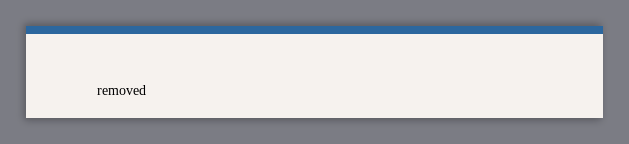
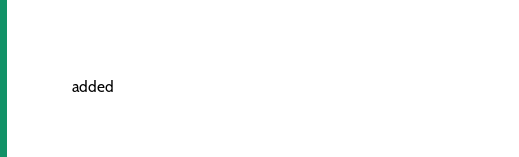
[97,85,146,95] removed -> [72,80,114,92] added

